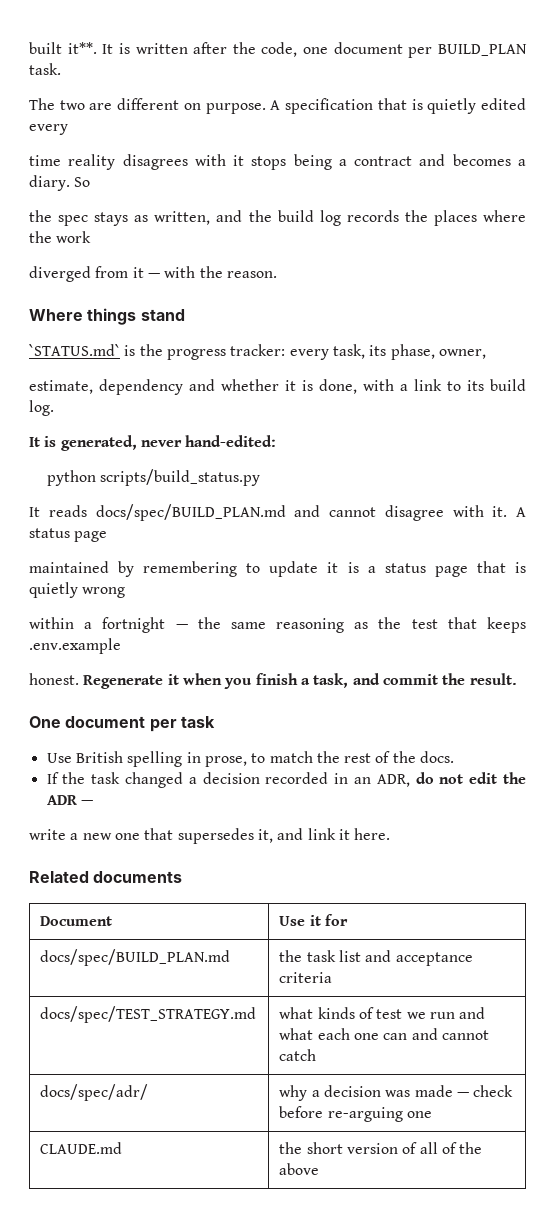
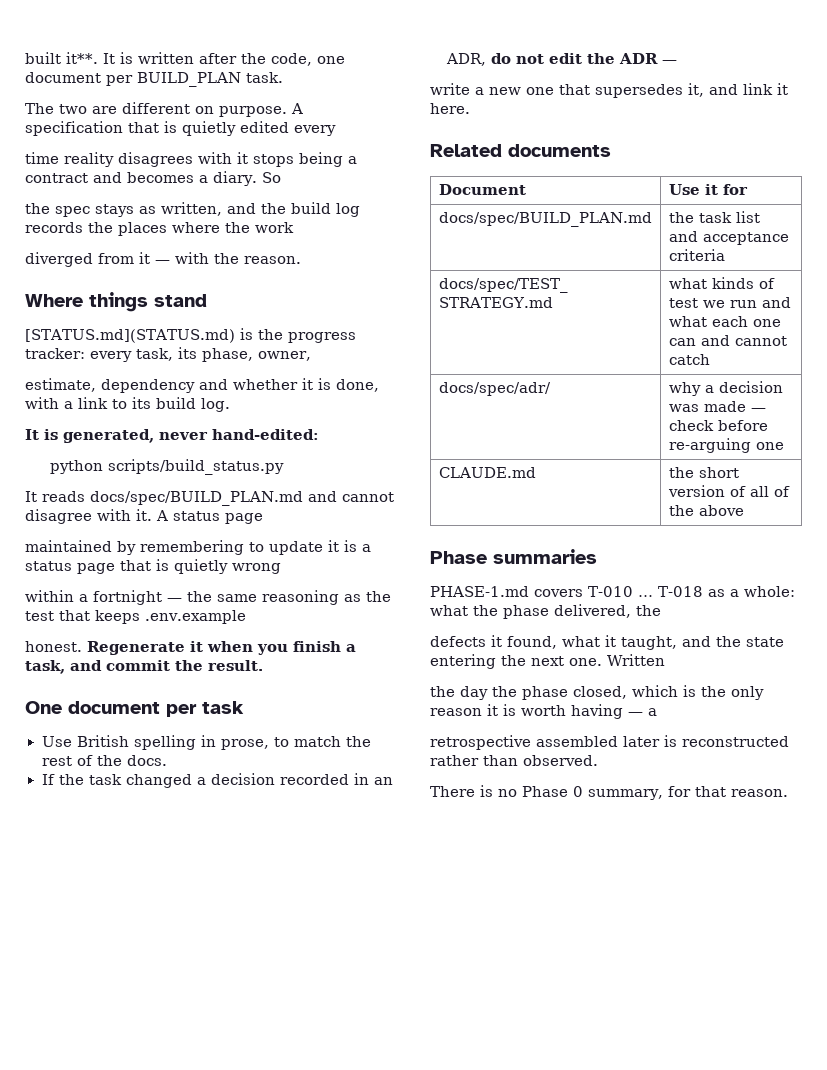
[29,344,120,356] `STATUS.md` -> [25,329,235,343] [STATUS.md](STATUS.md)
(320, 1169) none -> [430,549,597,564] [430,586,795,597] [430,604,661,619] [430,635,784,650] [430,654,665,669] [430,685,764,700] [430,704,657,719] [430,735,789,750] [430,755,598,766] [430,785,788,800] // Phase summaries // PHASE-1.md covers T-010 … T-018 as a whole: what the phase delivered, the // defects it found, what it taught, and the state entering the next one. Written // the day the phase closed, which is the only reason it is worth having — a // retrospective assembled later is reconstructed rather than observed. // There is no Phase 0 summary, for that reason.

